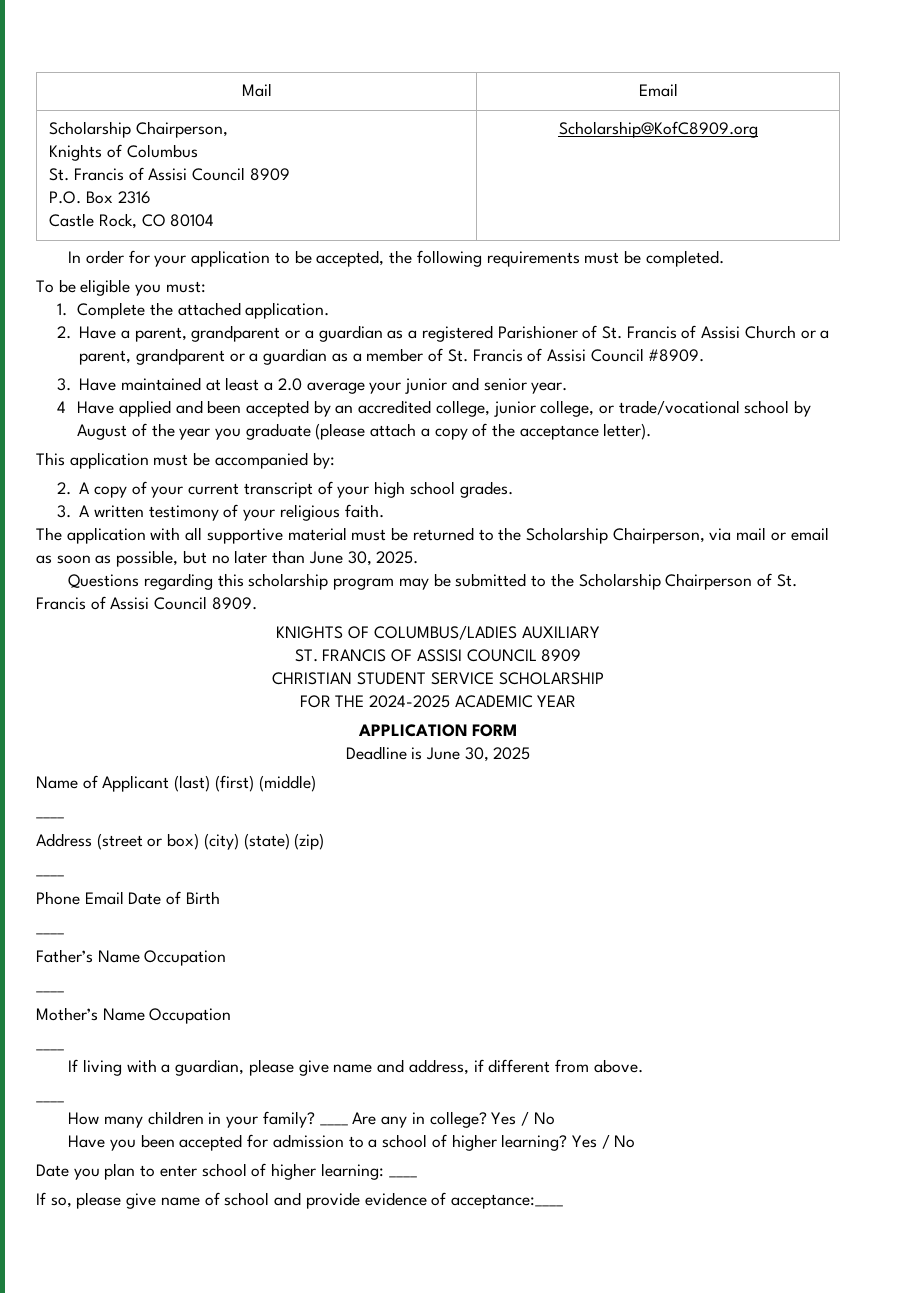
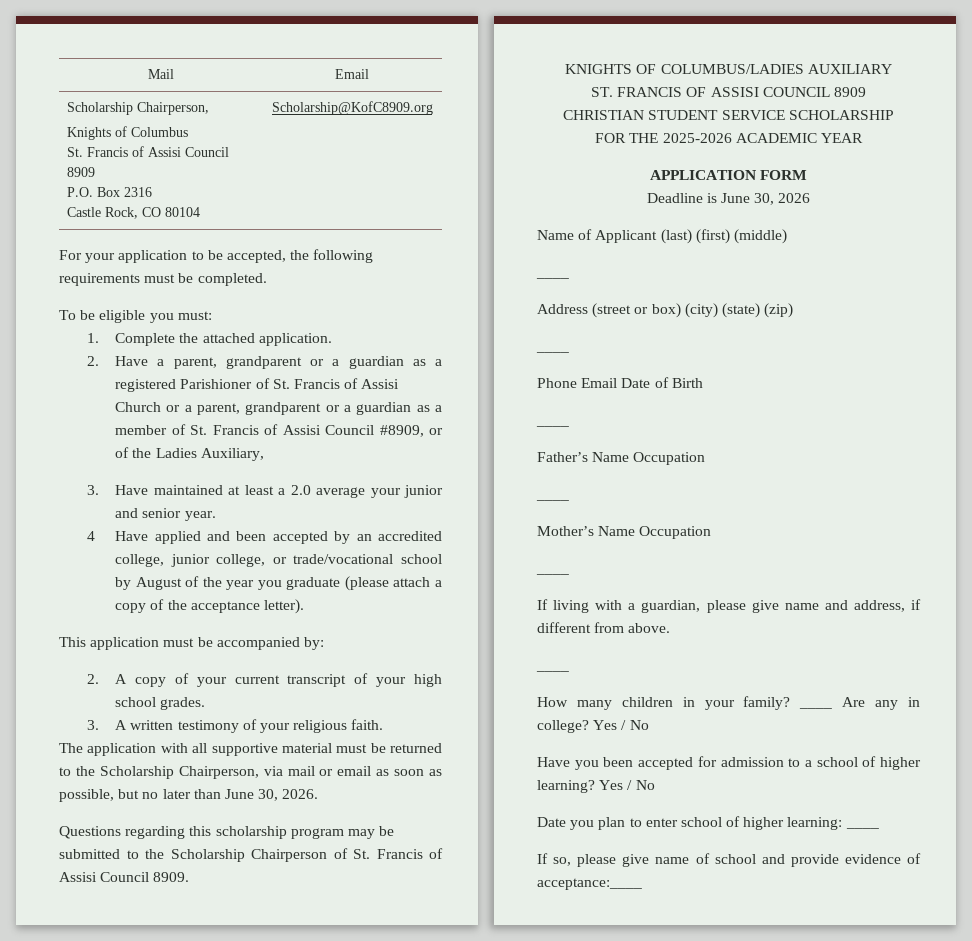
[68,250,150,264] In order for -> [59,250,82,260] For
[648,349,705,362] #8909. -> [379,425,443,437] [115,447,264,461] #8909, or of the Ladies Auxiliary,
[376,551,419,564] 2025. -> [282,789,319,799] 2026.
[369,695,451,708] 2024-2025 -> [662,133,732,143] 2025-2026
[493,747,531,760] 2025 -> [778,193,811,203] 2026

